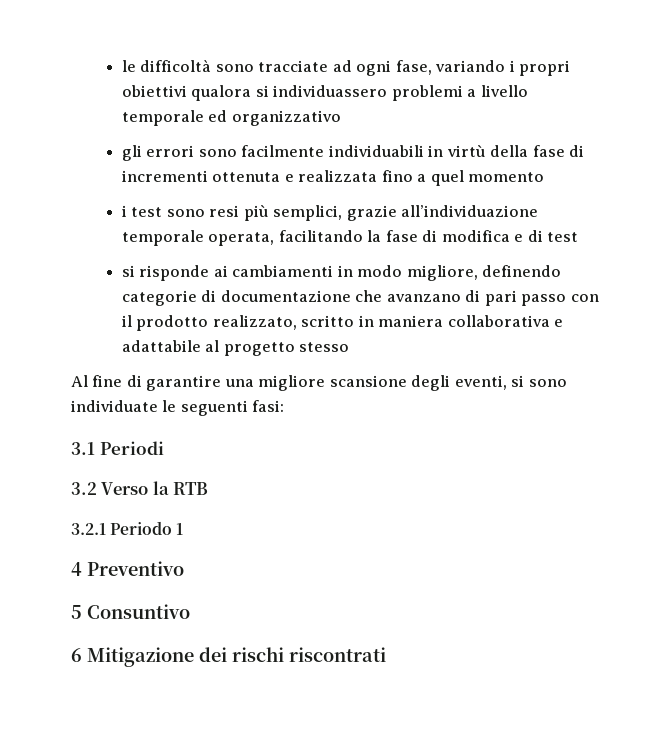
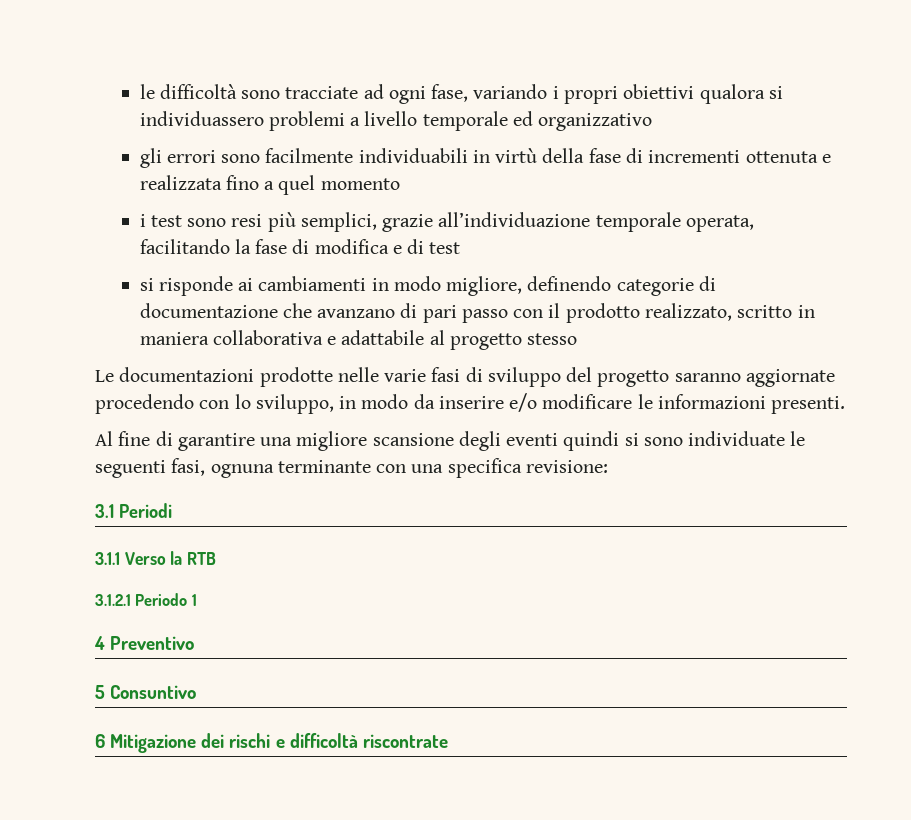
(350, 347) none -> [95,367,835,387] [95,393,846,414] // Le documentazioni prodotte nelle varie fasi di sviluppo del progetto saranno aggiornate procedendo con lo sviluppo, in modo da inserire e/o modificare le informazioni presenti.
[454,375,507,390] eventi, -> [506,431,620,451] eventi quindi
[252,400,285,412] fasi: -> [171,458,608,478] fasi, ognuna terminante con una specifica revisione:
[71,482,97,495] 3.2 -> [95,552,120,565] 3.1.1
[71,523,106,535] 3.2.1 -> [95,594,131,606] 3.1.2.1
[289,647,386,662] riscontrati -> [275,733,448,748] e difficoltà riscontrate

